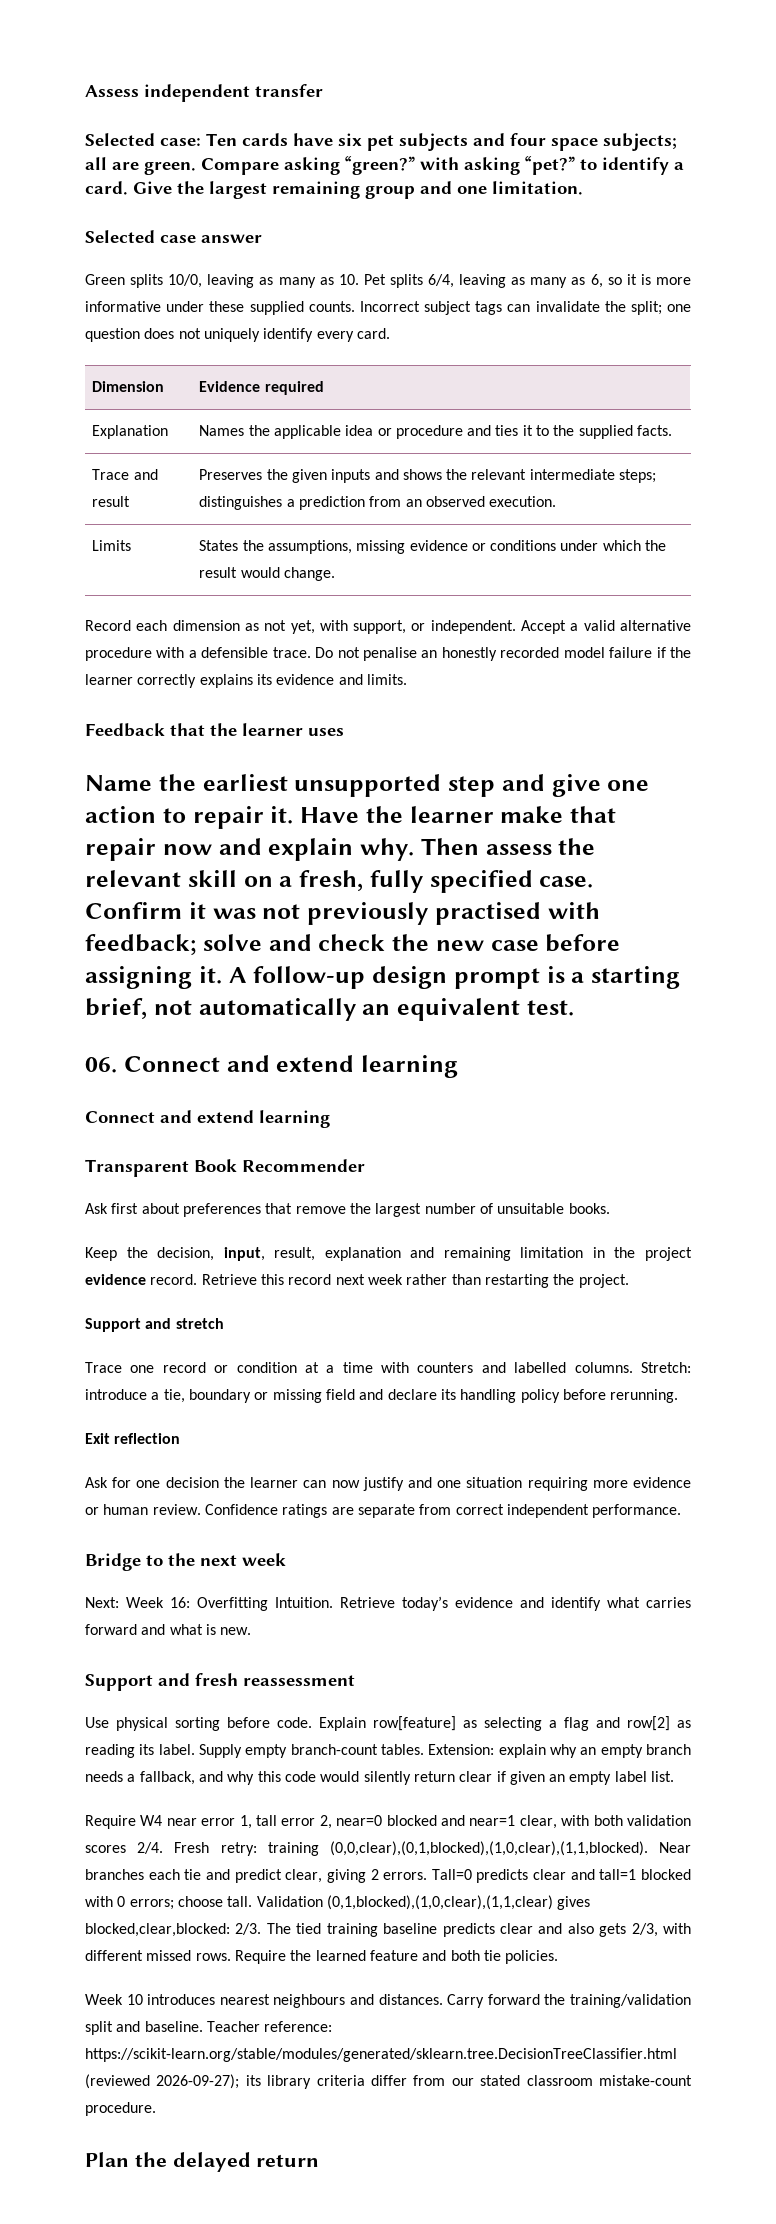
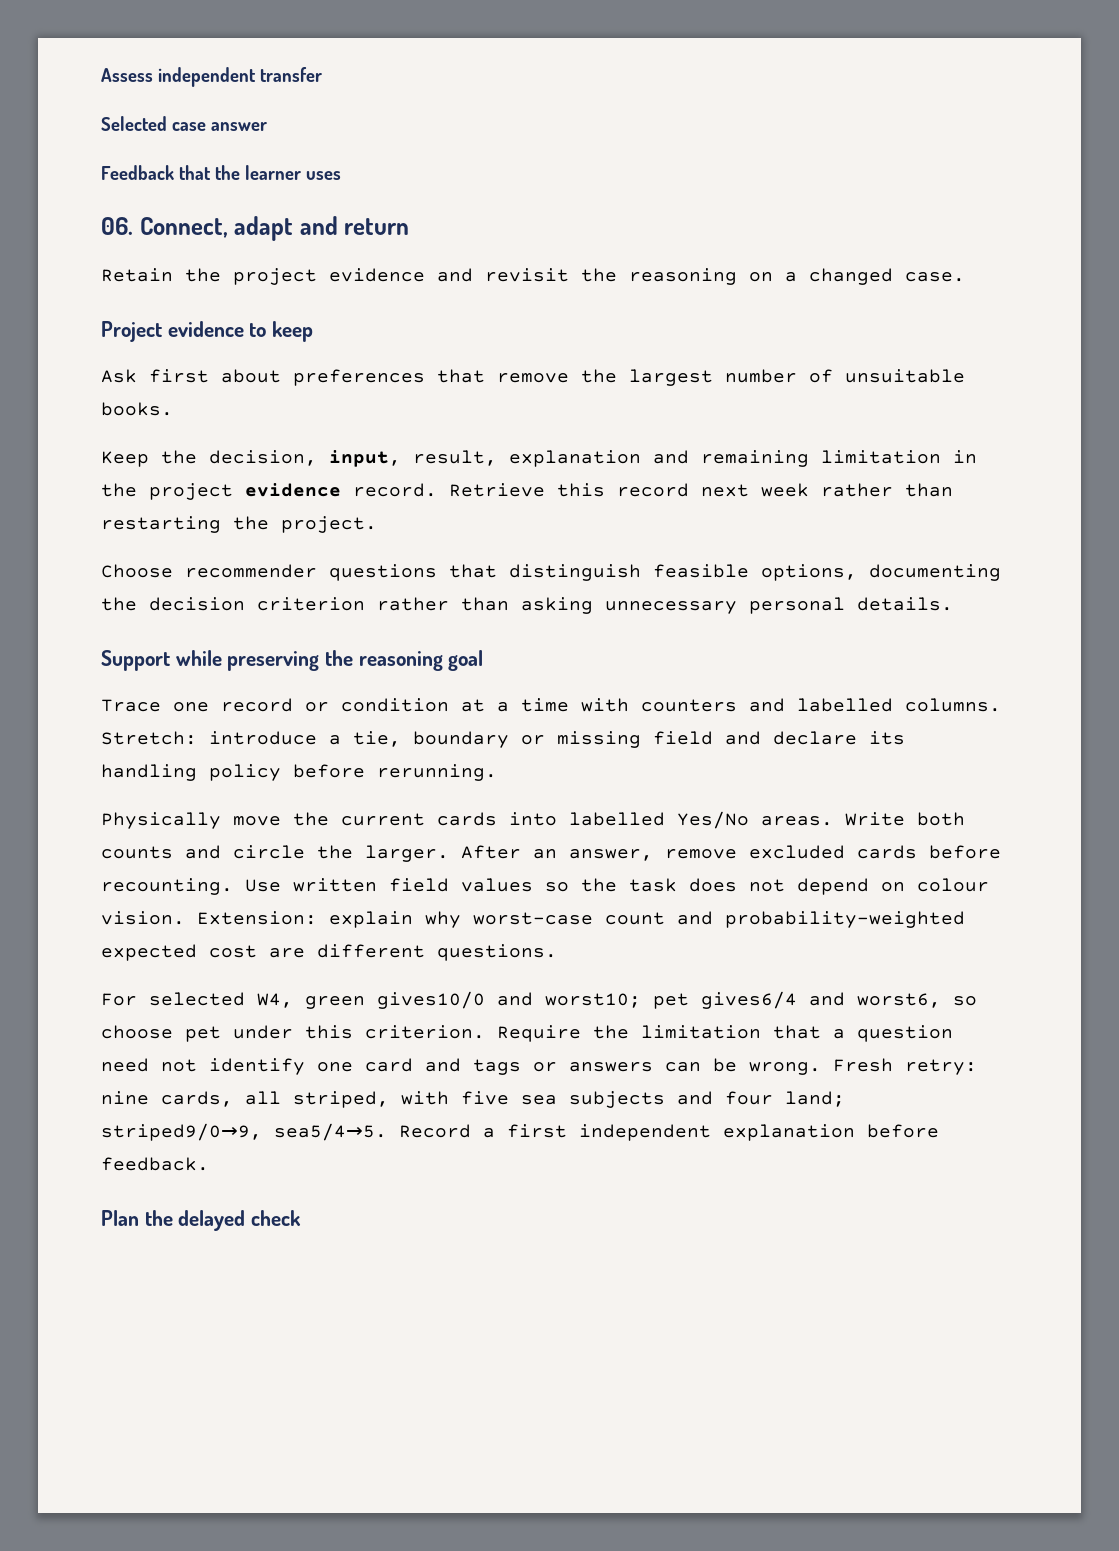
[160,133,677,151] [85,156,684,175] [85,181,583,199] [85,230,262,243] [85,274,691,288] [85,301,691,315] [85,328,390,342] [92,381,165,392] [199,381,324,395] [92,425,169,439] [199,425,673,439] [92,469,158,480] [92,496,131,507] [199,469,657,483] [199,496,557,510] [92,540,132,551] [199,540,667,554] [199,567,335,581] [85,620,692,634] [85,647,692,661] [85,674,407,688] case: Ten cards have six pet subjects and four space subjects; all are green. Compare asking “green?” with asking “pet?” to identify a card. Give the largest remaining group and one limitation. // Selected case answer // Green splits 10/0, leaving as many as 10. Pet splits 6/4, leaving as many as 6, so it is more informative under these supplied counts. Incorrect subject tags can invalidate the split; one question does not uniquely identify every card. // Dimension | Evidence required // Explanation | Names the applicable idea or procedure and ties it to the supplied facts. // Trace and result | Preserves the given inputs and shows the relevant intermediate steps; distinguishes a prediction from an observed execution. // Limits | States the assumptions, missing evidence or conditions under which the result would change. // Record each dimension as not yet, with support, or independent. Accept a valid alternative procedure with a defensible trace. Do not penalise an honestly recorded model failure if the learner correctly explains its evidence and limits. -> [171,122,267,131] case answer
[85,774,650,797] [85,806,616,829] [85,838,596,861] [85,870,594,893] [85,902,600,925] [85,934,621,956] [85,966,680,989] [85,998,574,1021] [85,1055,458,1078] [85,1110,330,1128] [85,1159,365,1177] Name the earliest unsupported step and give one action to repair it. Have the learner make that repair now and explain why. Then assess the relevant skill on a fresh, fully specified case. Confirm it was not previously practised with feedback; solve and check the new case before assigning it. A follow-up design prompt is a starting brief, not automatically an equivalent test. // 06. Connect and extend learning // Connect and extend learning // Transparent Book Recommender -> [101,216,410,241] [101,268,965,285] [101,321,314,342] 06. Connect, adapt and return // Retain the project evidence and revisit the reasoning on a changed case. // Project evidence to keep
[85,1318,224,1332] Support and stretch -> [101,564,1001,581] [101,597,953,614] [101,650,484,671] Choose recommender questions that distinguish feasible options, documenting the decision criterion rather than asking unnecessary personal details. // Support while preserving the reasoning goal
[85,1433,181,1444] [85,1477,691,1491] [85,1504,682,1518] [85,1553,286,1571] [85,1596,691,1611] [85,1624,252,1635] [85,1673,355,1691] [85,1716,691,1731] [85,1744,691,1758] [85,1771,675,1785] [85,1815,691,1829] [85,1841,691,1856] [85,1869,692,1883] [85,1895,591,1910] [85,1923,691,1937] [85,1950,559,1964] [85,1994,692,2008] [85,2021,333,2035] [85,2048,677,2062] [85,2074,693,2089] [85,2102,156,2116] Exit reflection // Ask for one decision the learner can now justify and one situation requiring more evidence or human review. Confidence ratings are separate from correct independent performance. // Bridge to the next week // Next: Week 16: Overfitting Intuition. Retrieve today’s evidence and identify what carries forward and what is new. // Support and fresh reassessment // Use physical sorting before code. Explain row[feature] as selecting a flag and row[2] as reading its label. Supply empty branch-count tables. Extension: explain why an empty branch needs a fallback, and why this code would silently return clear if given an empty label list. // Require W4 near error 1, tall error 2, near=0 blocked and near=1 clear, with both validation scores 2/4. Fresh retry: training (0,0,clear),(0,1,blocked),(1,0,clear),(1,1,blocked). Near branches each tie and predict clear, giving 2 errors. Tall=0 predicts clear and tall=1 blocked with 0 errors; choose tall. Validation (0,1,blocked),(1,0,clear),(1,1,clear) gives blocked,clear,blocked: 2/3. The tied training baseline predicts clear and also gets 2/3, with different missed rows. Require the learned feature and both tie policies. // Week 10 introduces nearest neighbours and distances. Carry forward the training/validation split and baseline. Teacher reference: https://scikit-learn.org/stable/modules/generated/sklearn.tree.DecisionTreeClassifier.html (reviewed 2026-09-27); its library criteria differ from our stated classroom mistake-count procedure. -> [101,811,965,829] [101,845,1001,862] [101,878,989,895] [101,911,965,928] [101,944,557,961] [101,991,977,1009] [101,1025,953,1042] [101,1058,977,1075] [101,1091,845,1108] [101,1123,939,1141] [101,1157,209,1171] Physically move the current cards into labelled Yes/No areas. Write both counts and circle the larger. After an answer, remove excluded cards before recounting. Use written field values so the task does not depend on colour vision. Extension: explain why worst-case count and probability-weighted expected cost are different questions. // For selected W4, green gives10/0 and worst10; pet gives6/4 and worst6, so choose pet under this criterion. Require the limitation that a question need not identify one card and tags or answers can be wrong. Fresh retry: nine cards, all striped, with five sea subjects and four land; striped9/0→9, sea5/4→5. Record a first independent explanation before feedback.
[256,2154,320,2167] return -> [251,1210,302,1226] check

